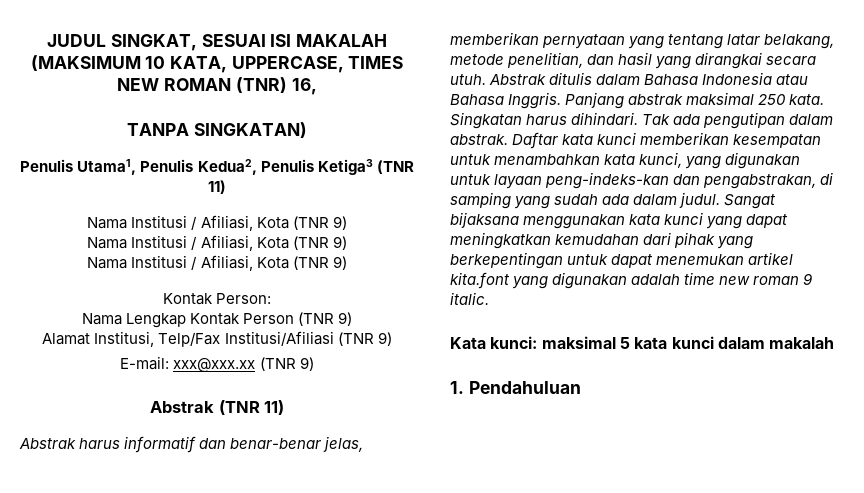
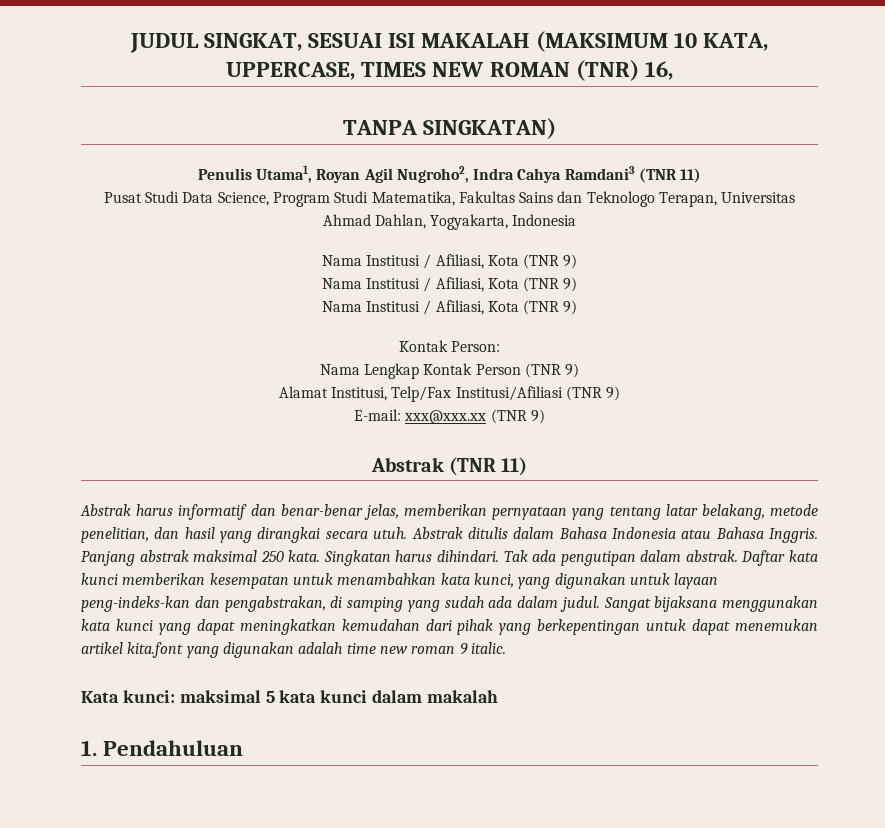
[140,159,414,175] [208,180,226,194] Penulis Kedua2, Penulis Ketiga3 (TNR 11) -> [316,166,702,183] [103,191,796,207] [322,214,577,230] Royan Agil Nugroho2, Indra Cahya Ramdani3 (TNR 11) // Pusat Studi Data Science, Program Studi Matematika, Fakultas Sains dan Teknologo Terapan, Universitas Ahmad Dahlan, Yogyakarta, Indonesia

